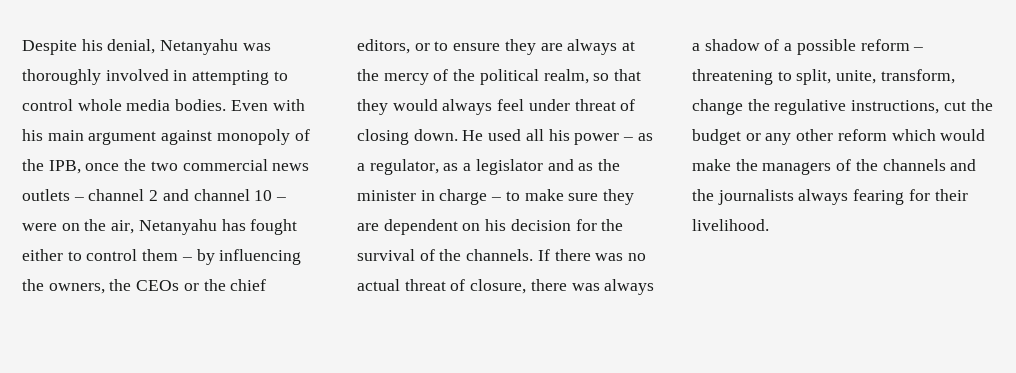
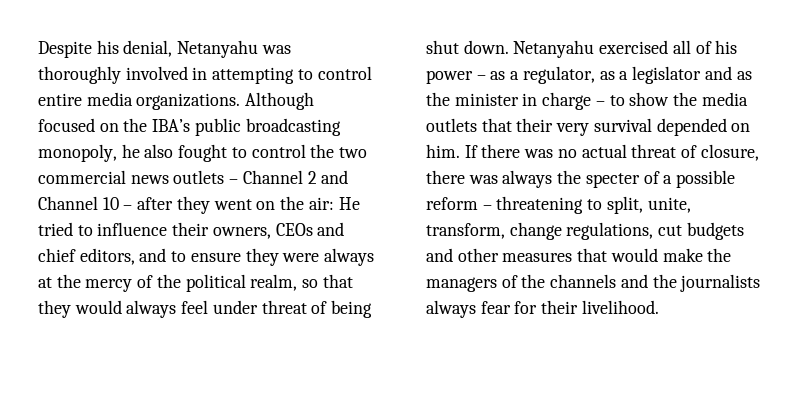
[77,99,305,111] [22,129,310,145] [22,159,120,174] whole media bodies. Even with his main argument against monopoly of the IPB, once -> [38,92,315,110] [38,118,341,136] [38,144,306,162] entire media organizations. Although focused on the IBA’s public broadcasting monopoly, he also fought to control
[88,189,145,201] channel -> [242,170,303,184] Channel
[193,189,250,201] channel -> [38,196,98,210] Channel
[22,219,298,235] [22,249,302,265] [22,279,226,294] were on the air, Netanyahu has fought either to control them – by influencing the owners, the CEOs or the -> [137,196,360,214] [38,222,345,239] after they went on the air: He tried to influence their owners, CEOs and
[414,43,430,51] or -> [139,248,167,262] and
[540,43,563,51] are -> [282,253,320,262] were
[357,129,544,145] closing down. He used all -> [331,300,373,318] [426,40,712,58] being shut down. Netanyahu exercised all of
[524,189,635,205] [357,219,624,235] [357,249,534,261] make sure they are dependent on his decision for the survival of the channels. -> [629,92,748,106] [426,118,751,136] [426,144,460,158] show the media outlets that their very survival depended on him.
[692,39,760,51] a shadow -> [557,170,640,188] the specter
[747,99,993,115] [692,129,936,145] the regulative instructions, cut the budget or any other reform which -> [566,222,744,240] [426,248,608,262] regulations, cut budgets and other measures that
[853,189,905,205] fearing -> [480,301,511,314] fear

